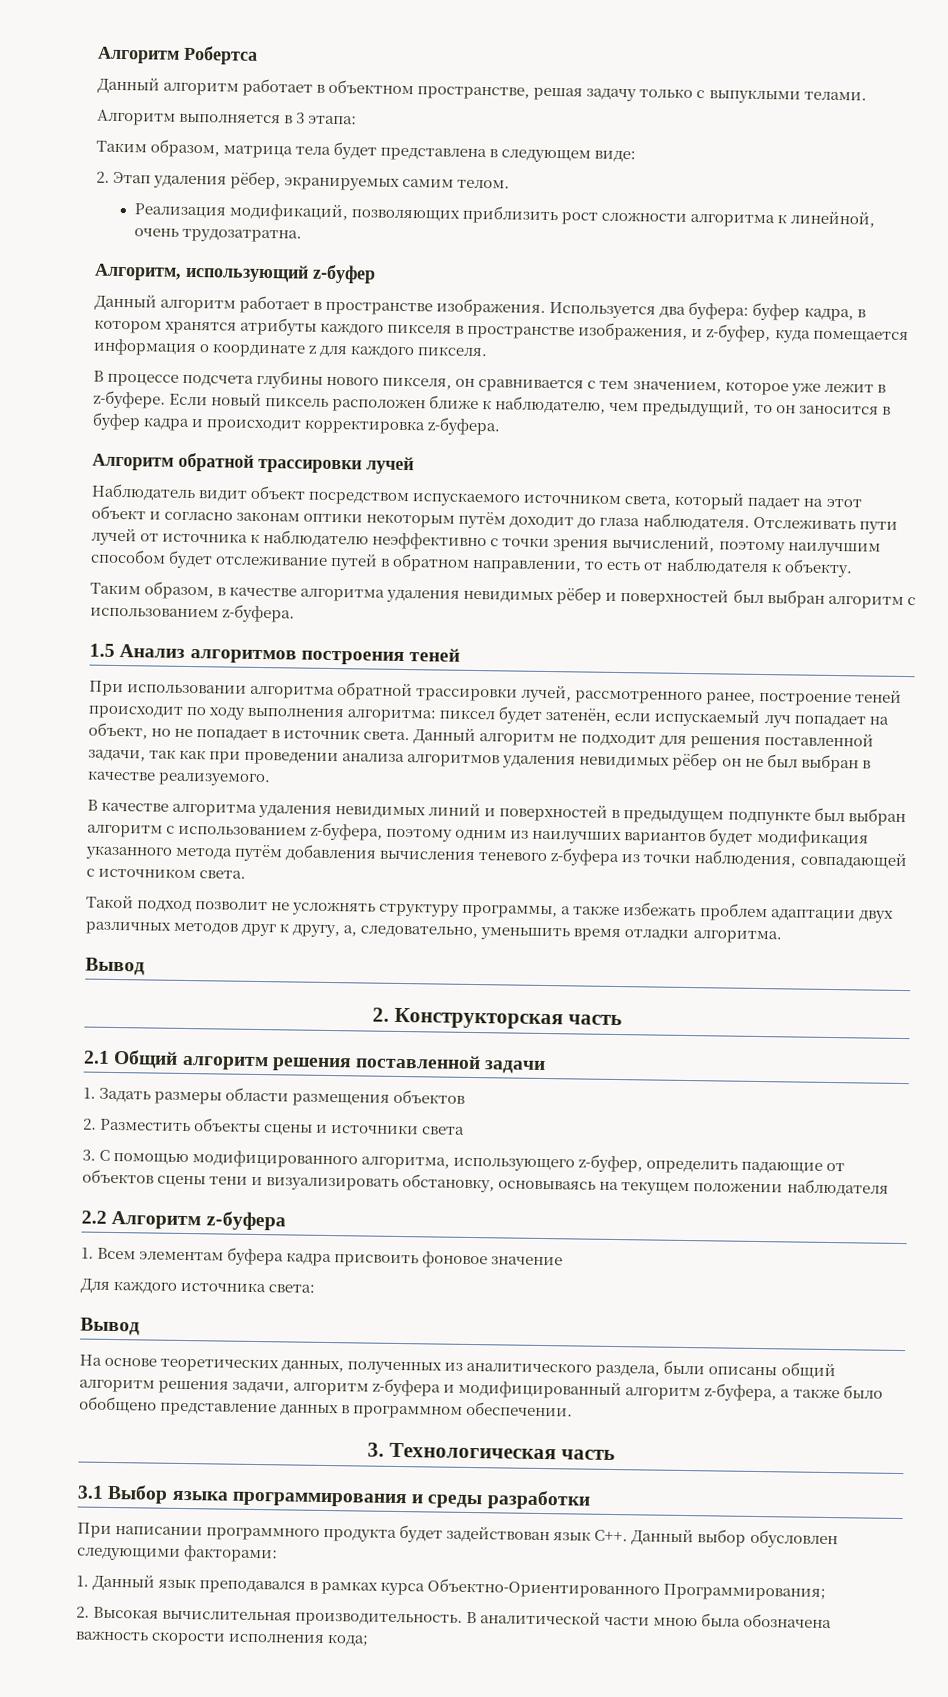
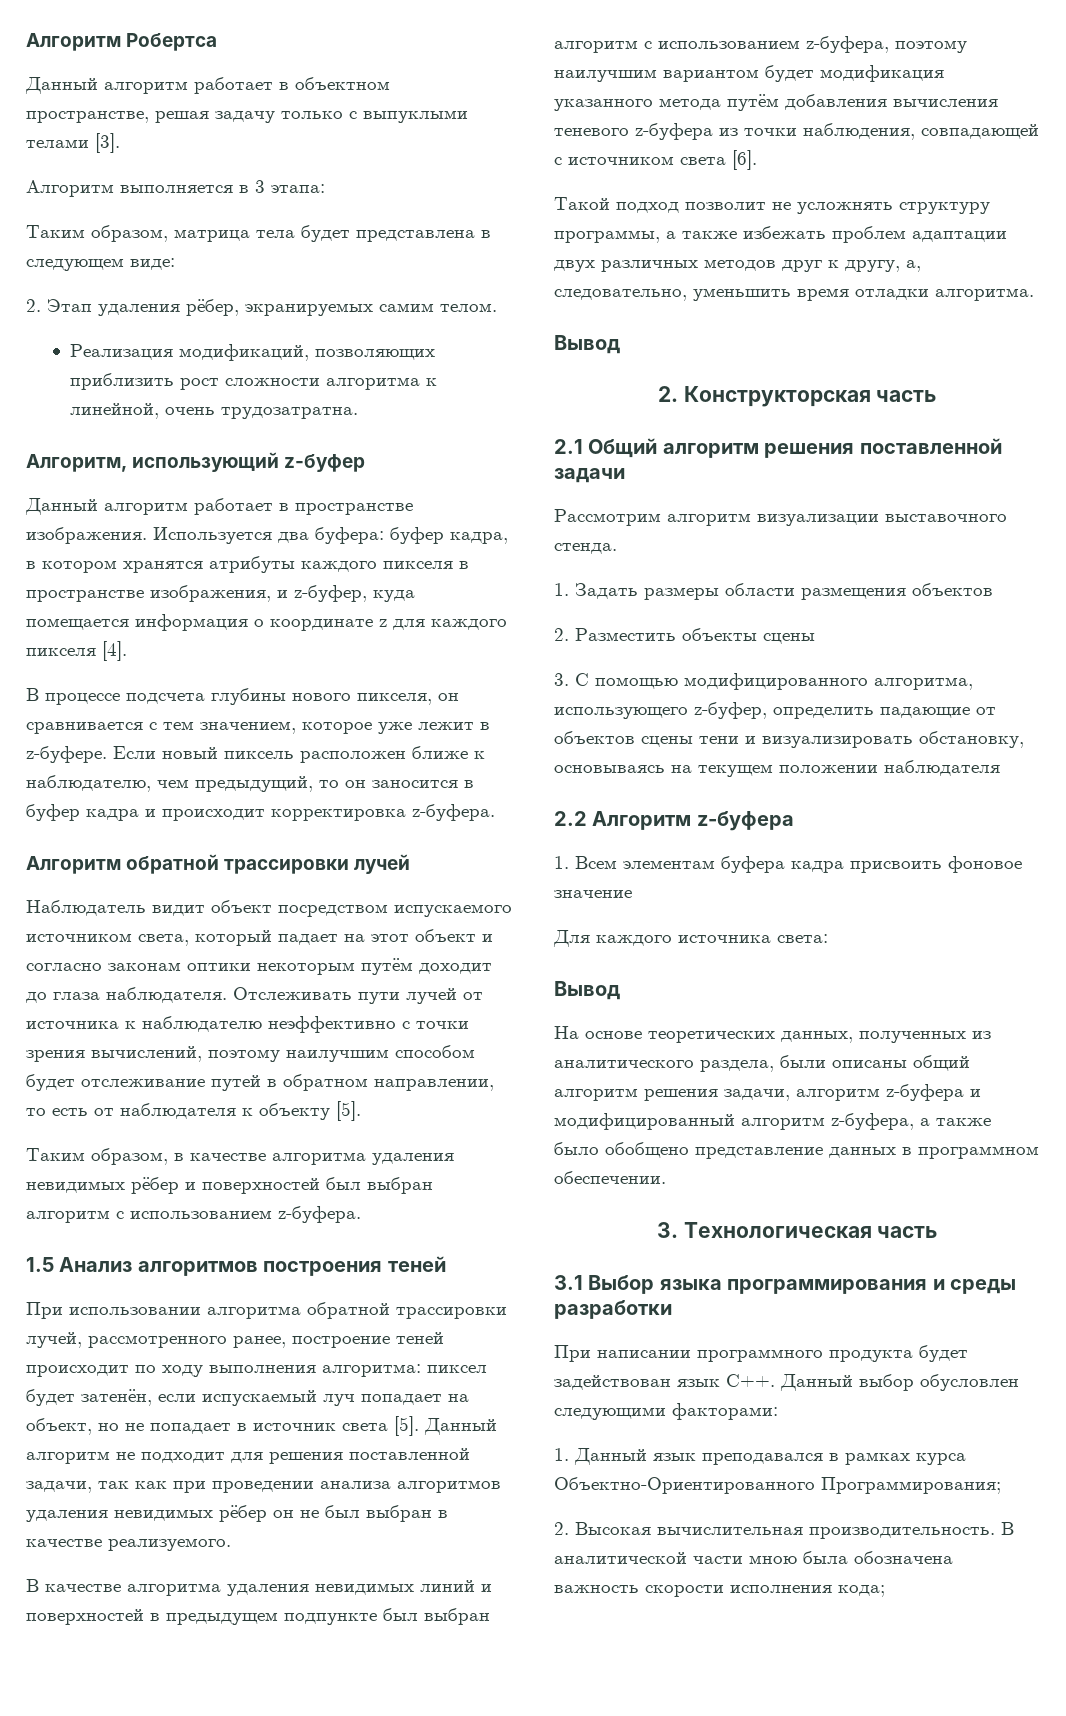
[803,91,867,101] телами. -> [26,133,120,153] телами [3].
[417,346,489,357] пикселя. -> [26,641,127,661] пикселя [4].
[783,559,853,578] объекту. -> [259,1101,361,1121] объекту [5].
[363,731,411,741] света. -> [342,1416,419,1436] света [5].
[455,829,707,846] одним из наилучших вариантов -> [554,69,759,82] наилучшим вариантом
[199,870,247,879] света. -> [680,150,757,170] света [6].
(547, 1067) none -> [554,509,1007,526] [554,543,617,554] // Рассмотрим алгоритм визуализации выставочного стенда.
[316,1124,466,1135] и источники света -> (815, 638) none

